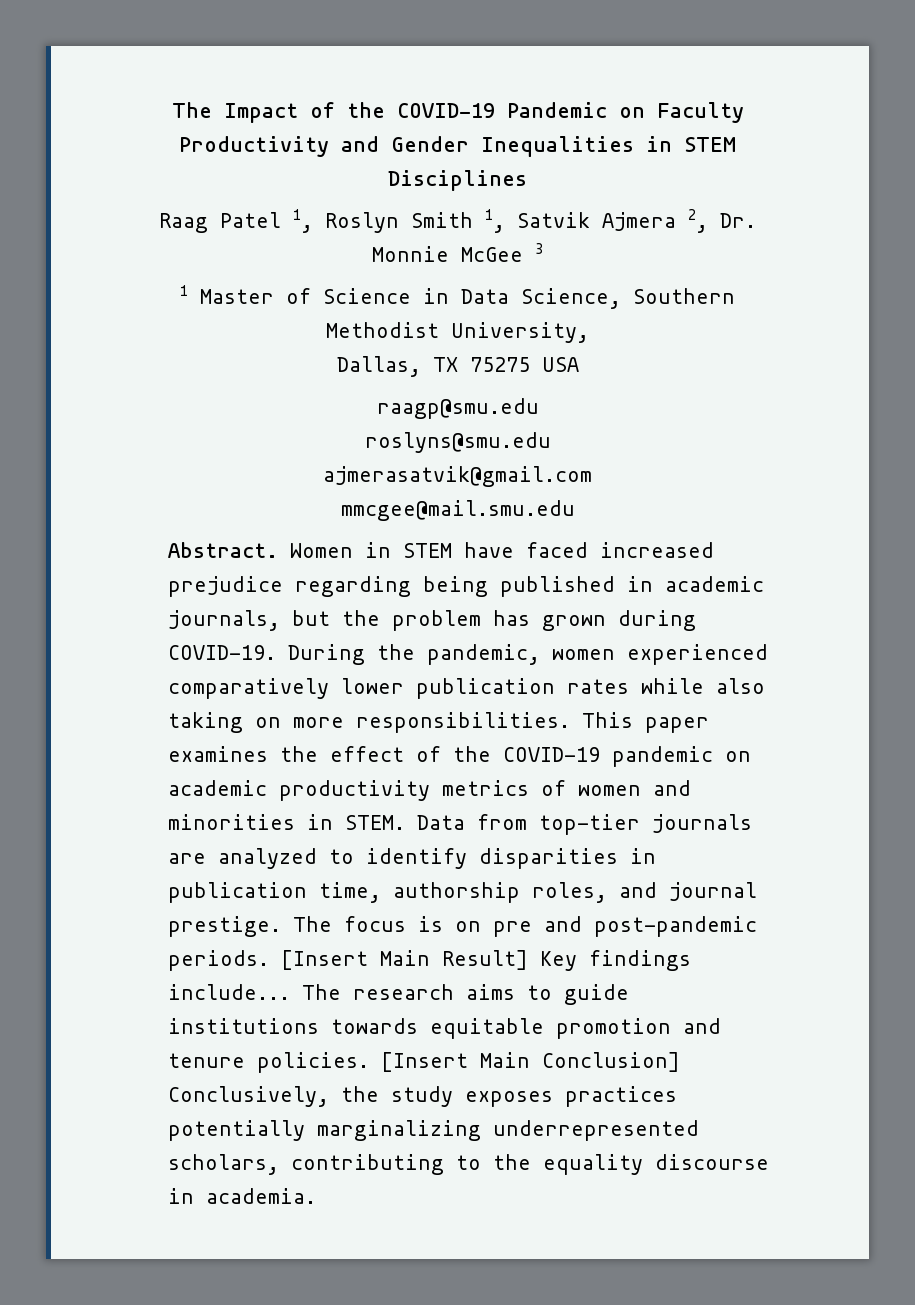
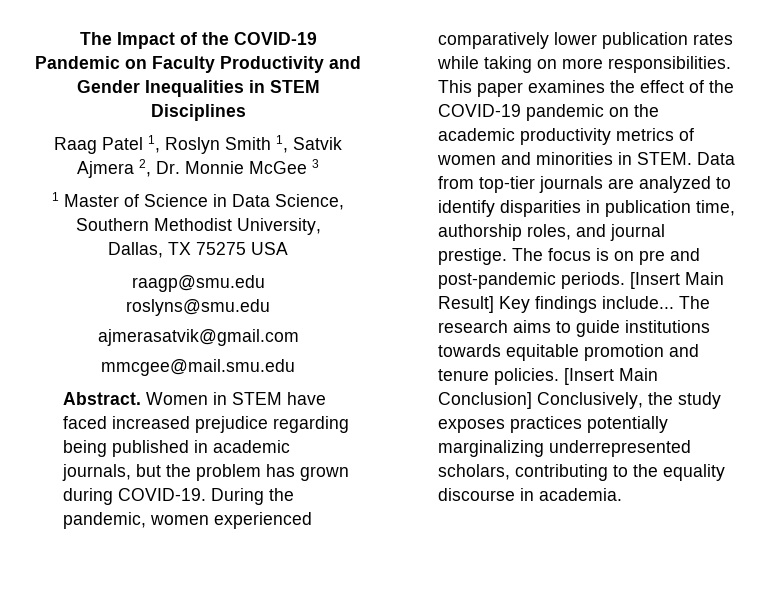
[715,678,765,694] also -> (479, 62) none
(751, 756) none -> [633,104,659,117] the

